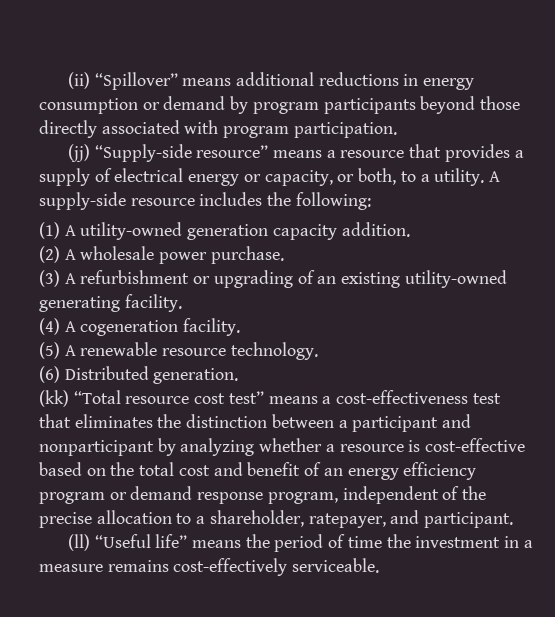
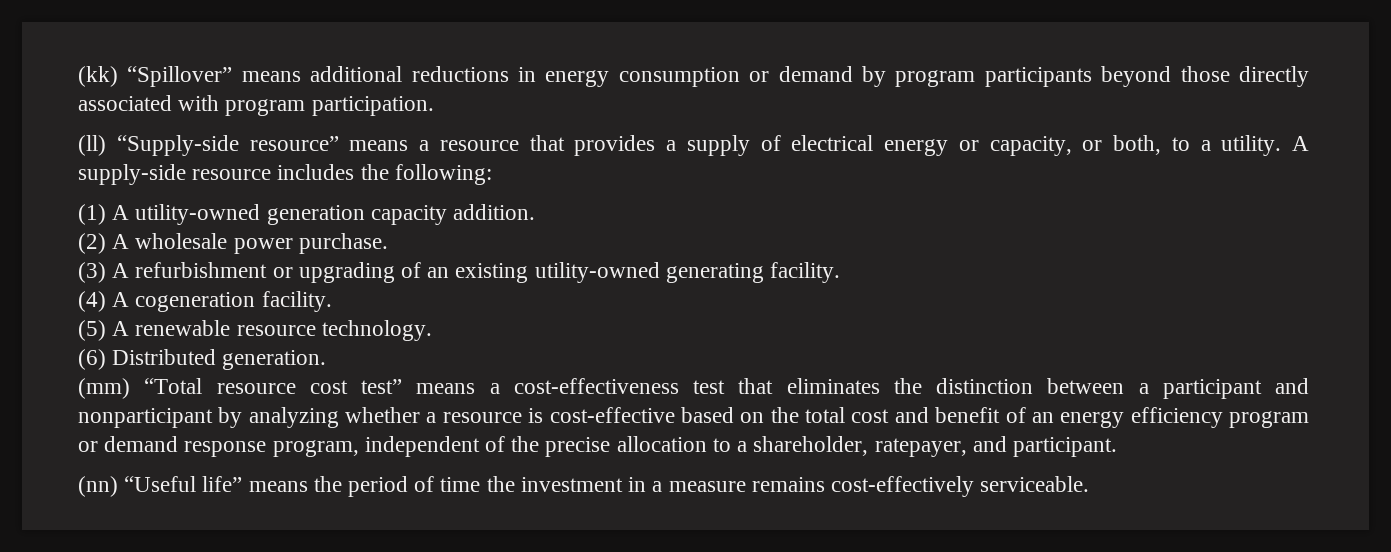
[67,72,90,89] (ii) -> [78,66,118,87] (kk)
[67,144,90,162] (jj) -> [78,135,106,156] (ll)
[39,390,69,407] (kk) -> [78,378,130,399] (mm)
[67,534,90,551] (ll) -> [78,476,118,497] (nn)

